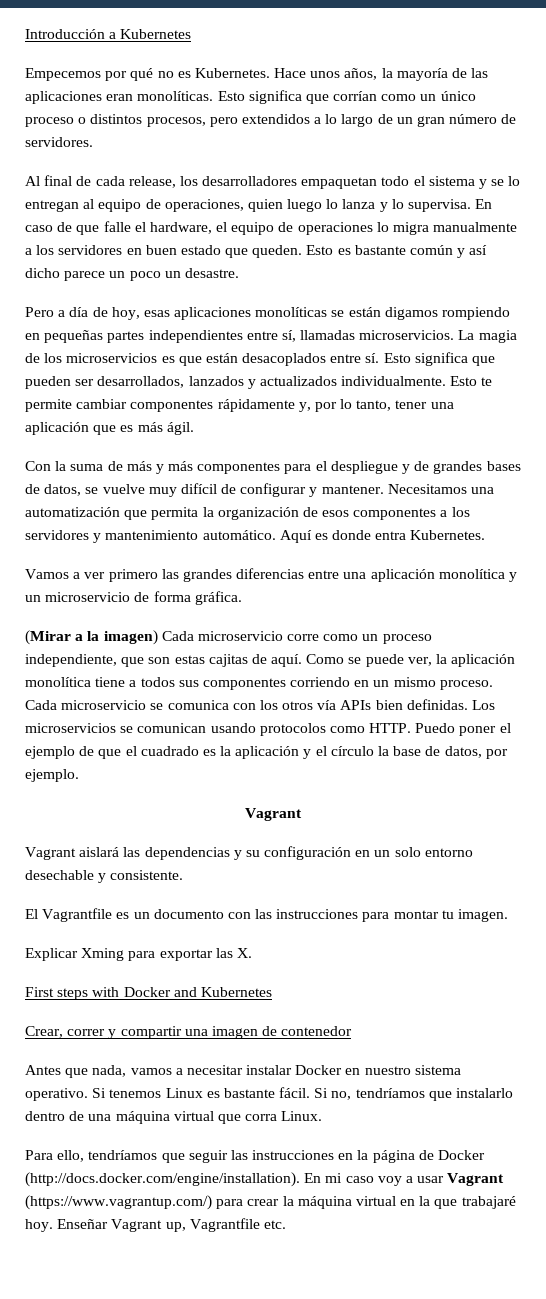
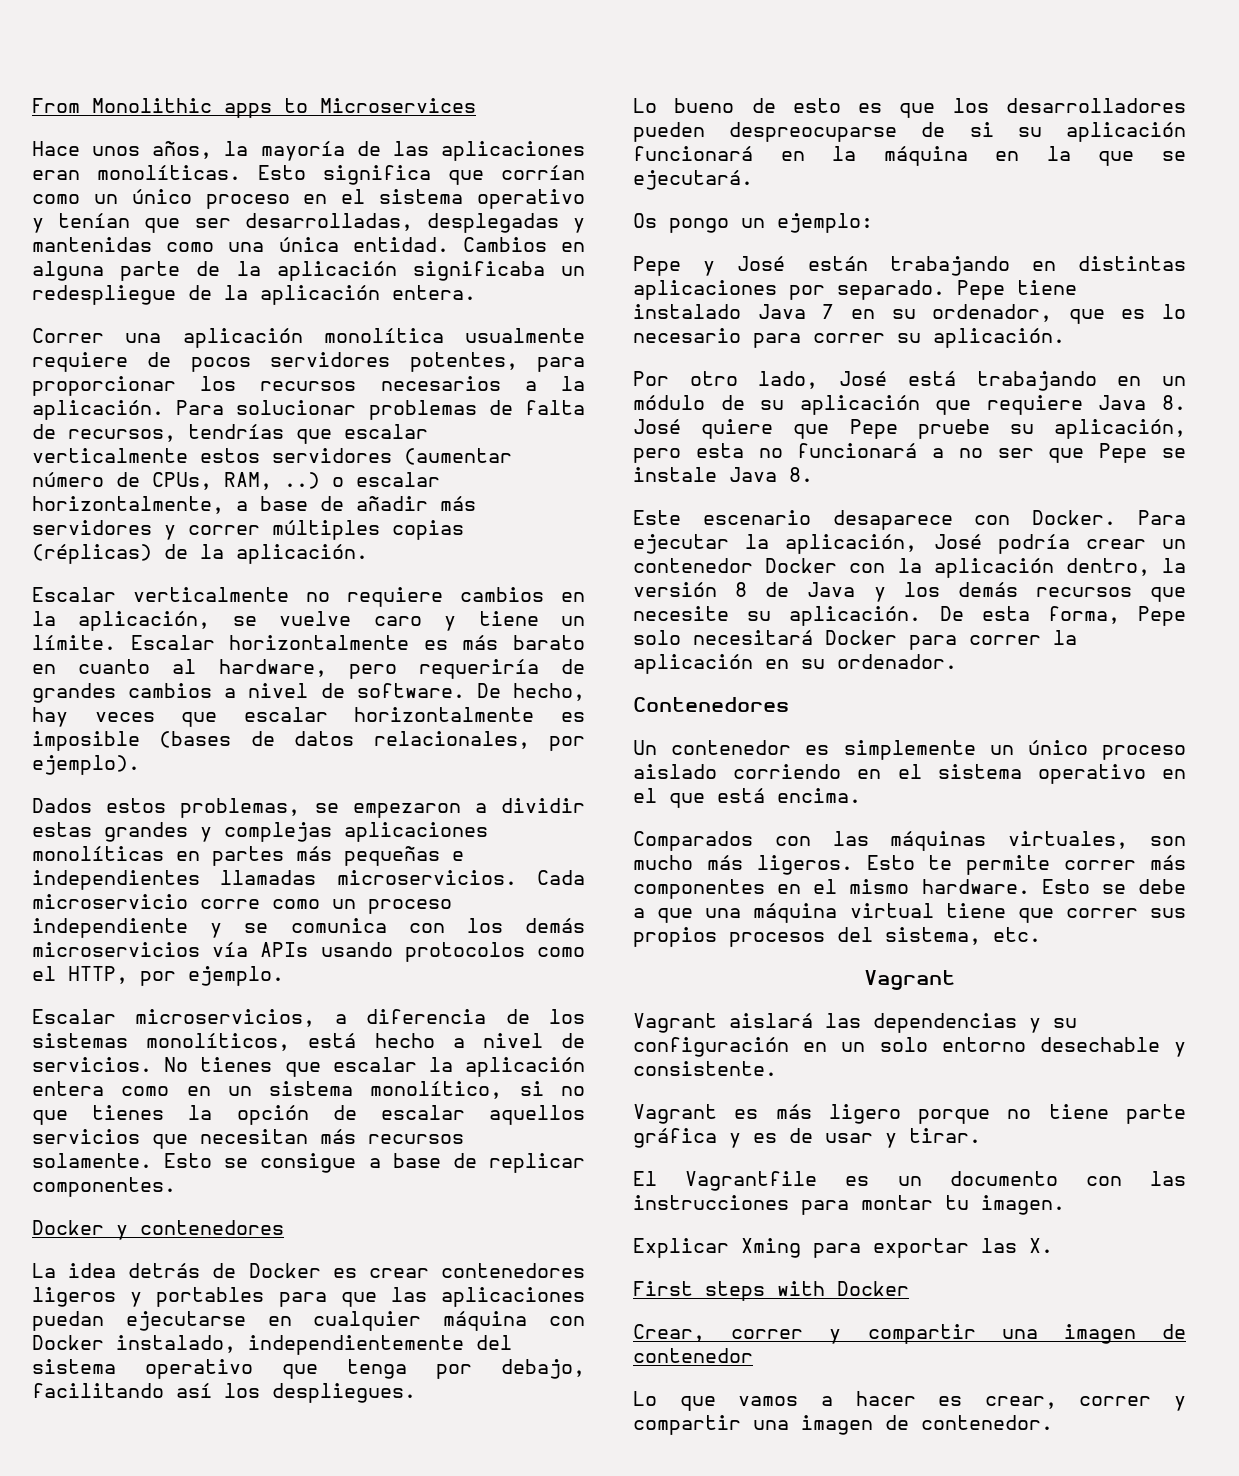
[25,29,192,39] [25,68,270,81] Introducción a Kubernetes // Empecemos por qué no es Kubernetes. -> [32,98,476,118] From Monolithic apps to Microservices //
[78,114,517,127] [25,137,93,147] [25,175,521,189] [25,199,493,212] [25,221,518,235] [25,245,488,258] [25,268,239,281] [25,307,511,320] [25,330,517,343] [25,352,496,366] [25,376,493,389] [25,399,454,412] [25,422,194,435] [25,461,521,474] [25,483,495,497] [25,507,470,520] [25,530,486,543] [25,568,518,582] [25,591,242,605] [25,630,158,645] o distintos procesos, pero extendidos a lo largo de un gran número de servidores. // Al final de cada release, los desarrolladores empaquetan todo el sistema y se lo entregan al equipo de operaciones, quien luego lo lanza y lo supervisa. En caso de que falle el hardware, el equipo de operaciones lo migra manualmente a los servidores en buen estado que queden. Esto es bastante común y así dicho parece un poco un desastre. // Pero a día de hoy, esas aplicaciones monolíticas se están digamos rompiendo en pequeñas partes independientes entre sí, llamadas microservicios. La magia de los microservicios es que están desacoplados entre sí. Esto significa que pueden ser desarrollados, lanzados y actualizados individualmente. Esto te permite cambiar componentes rápidamente y, por lo tanto, tener una aplicación que es más ágil. // Con la suma de más y más componentes para el despliegue y de grandes bases de datos, se vuelve muy difícil de configurar y mantener. Necesitamos una automatización que permita la organización de esos componentes a los servidores y mantenimiento automático. Aquí es donde entra Kubernetes. // Vamos a ver primero las grandes diferencias entre una aplicación monolítica y un microservicio de forma gráfica. // (Mirar a la imagen) -> [303,189,585,209] [32,213,585,233] [32,237,585,252] [32,261,585,281] [32,285,476,305] [32,328,585,348] [32,352,585,372] [32,376,585,396] [32,400,585,420] [32,424,428,444] [32,448,512,465] [32,472,440,490] [32,496,476,514] [32,520,464,540] [32,544,368,564] [32,587,585,607] [32,611,586,631] [32,635,585,650] [32,659,585,679] [32,683,586,703] [32,707,585,727] [32,731,585,751] [32,755,140,775] [32,798,586,818] [32,822,488,842] [32,846,464,866] [32,870,517,890] en el sistema operativo y tenían que ser desarrolladas, desplegadas y mantenidas como una única entidad. Cambios en alguna parte de la aplicación significaba un redespliegue de la aplicación entera. // Correr una aplicación monolítica usualmente requiere de pocos servidores potentes, para proporcionar los recursos necesarios a la aplicación. Para solucionar problemas de falta de recursos, tendrías que escalar verticalmente estos servidores (aumentar número de CPUs, RAM, ..) o escalar horizontalmente, a base de añadir más servidores y correr múltiples copias (réplicas) de la aplicación. // Escalar verticalmente no requiere cambios en la aplicación, se vuelve caro y tiene un límite. Escalar horizontalmente es más barato en cuanto al hardware, pero requeriría de grandes cambios a nivel de software. De hecho, hay veces que escalar horizontalmente es imposible (bases de datos relacionales, por ejemplo). // Dados estos problemas, se empezaron a dividir estas grandes y complejas aplicaciones monolíticas en partes más pequeñas e independientes llamadas microservicios.
[25,654,516,667] [25,677,493,690] [25,699,496,710] [25,723,511,736] [25,746,508,759] [25,769,79,782] independiente, que son estas cajitas de aquí. Como se puede ver, la aplicación monolítica tiene a todos sus componentes corriendo en un mismo proceso. Cada microservicio se comunica con los otros vía APIs bien definidas. Los microservicios se comunican usando protocolos como HTTP. Puedo poner el ejemplo de que el cuadrado es la aplicación y el círculo la base de datos, por ejemplo. -> [32,918,585,938] [32,942,585,962] [32,966,284,986] [32,1009,585,1027] [32,1033,586,1051] [32,1057,585,1077] [32,1081,585,1099] [32,1105,585,1125] [32,1129,464,1149] [32,1153,586,1173] [32,1177,176,1197] [32,1220,284,1240] [32,1263,585,1278] [32,1287,585,1307] [32,1311,585,1331] [32,1335,512,1355] [32,1359,585,1379] [32,1383,416,1403] [633,98,1186,118] [633,122,1186,142] [633,146,1186,166] [633,170,753,190] [633,213,873,233] [633,256,1186,276] [633,280,1077,300] [633,304,1186,324] [633,328,1065,348] [633,371,1186,391] [633,395,1186,415] [633,419,1186,439] [633,443,1186,463] [633,467,813,482] [633,510,1186,530] [633,534,1186,554] [633,558,1186,578] [633,582,1186,602] [633,606,1186,626] [633,630,1077,650] [633,654,957,674] [633,697,789,712] [633,740,1186,760] [633,764,1186,784] [633,788,861,808] [633,831,1186,851] [633,855,1186,875] [633,879,1186,899] [633,903,1186,923] [633,927,1041,947] independiente y se comunica con los demás microservicios vía APIs usando protocolos como el HTTP, por ejemplo. // Escalar microservicios, a diferencia de los sistemas monolíticos, está hecho a nivel de servicios. No tienes que escalar la aplicación entera como en un sistema monolítico, si no que tienes la opción de escalar aquellos servicios que necesitan más recursos solamente. Esto se consigue a base de replicar componentes. // Docker y contenedores // La idea detrás de Docker es crear contenedores ligeros y portables para que las aplicaciones puedan ejecutarse en cualquier máquina con Docker instalado, independientemente del sistema operativo que tenga por debajo, facilitando así los despliegues. // Lo bueno de esto es que los desarrolladores pueden despreocuparse de si su aplicación funcionará en la máquina en la que se ejecutará. // Os pongo un ejemplo: // Pepe y José están trabajando en distintas aplicaciones por separado. Pepe tiene instalado Java 7 en su ordenador, que es lo necesario para correr su aplicación. // Por otro lado, José está trabajando en un módulo de su aplicación que requiere Java 8. José quiere que Pepe pruebe su aplicación, pero esta no funcionará a no ser que Pepe se instale Java 8. // Este escenario desaparece con Docker. Para ejecutar la aplicación, José podría crear un contenedor Docker con la aplicación dentro, la versión 8 de Java y los demás recursos que necesite su aplicación. De esta forma, Pepe solo necesitará Docker para correr la aplicación en su ordenador. // Contenedores // Un contenedor es simplemente un único proceso aislado corriendo en el sistema operativo en el que está encima. // Comparados con las máquinas virtuales, son mucho más ligeros. Esto te permite correr más componentes en el mismo hardware. Esto se debe a que una máquina virtual tiene que correr sus propios procesos del sistema, etc.
(184, 875) none -> [633,1104,1186,1124] [633,1128,981,1148] // Vagrant es más ligero porque no tiene parte gráfica y es de usar y tirar.
[173,987,272,997] and Kubernetes -> (909, 1288) none
[25,1065,461,1078] [25,1087,514,1101] [25,1111,323,1124] [25,1150,486,1163] [25,1172,505,1187] [25,1195,516,1210] [25,1218,286,1232] Antes que nada, vamos a necesitar instalar Docker en nuestro sistema operativo. Si tenemos Linux es bastante fácil. Si no, tendríamos que instalarlo dentro de una máquina virtual que corra Linux. // Para ello, tendríamos que seguir las instrucciones en la página de Docker (http://docs.docker.com/engine/installation). En mi caso voy a usar Vagrant (https://www.vagrantup.com/) para crear la máquina virtual en la que trabajaré hoy. Enseñar Vagrant up, Vagrantfile etc. -> [633,1391,1186,1411] [633,1415,1053,1435] Lo que vamos a hacer es crear, correr y compartir una imagen de contenedor.

